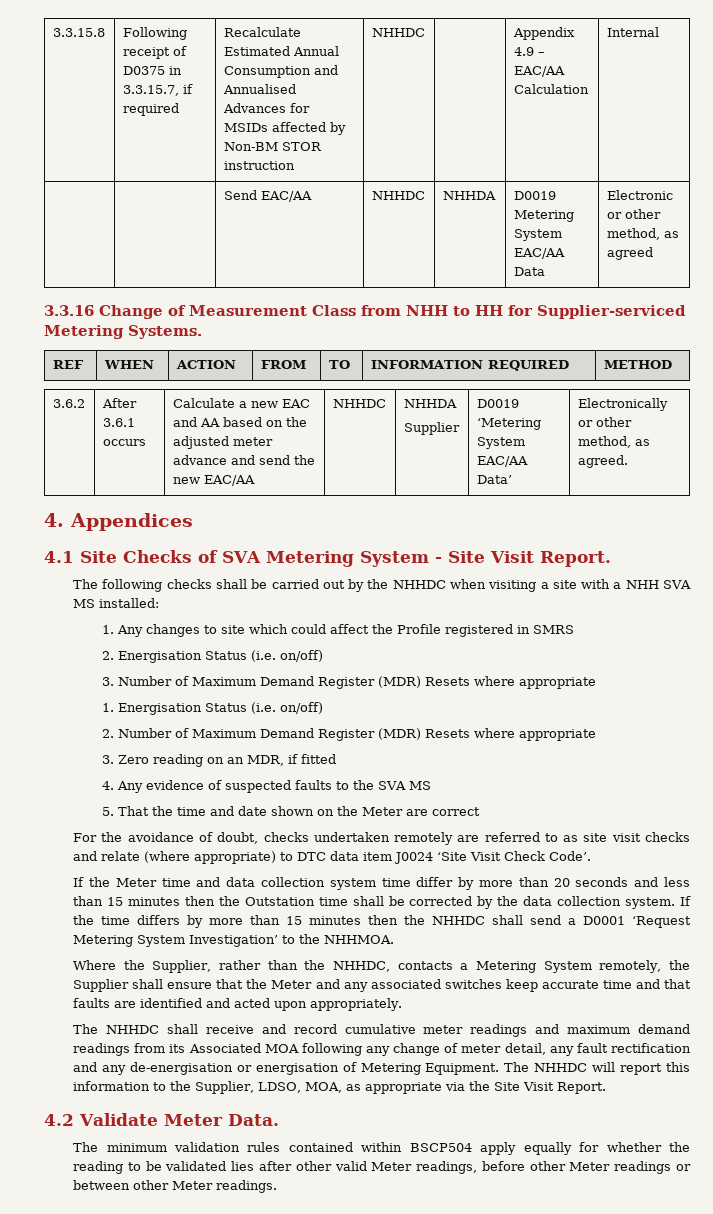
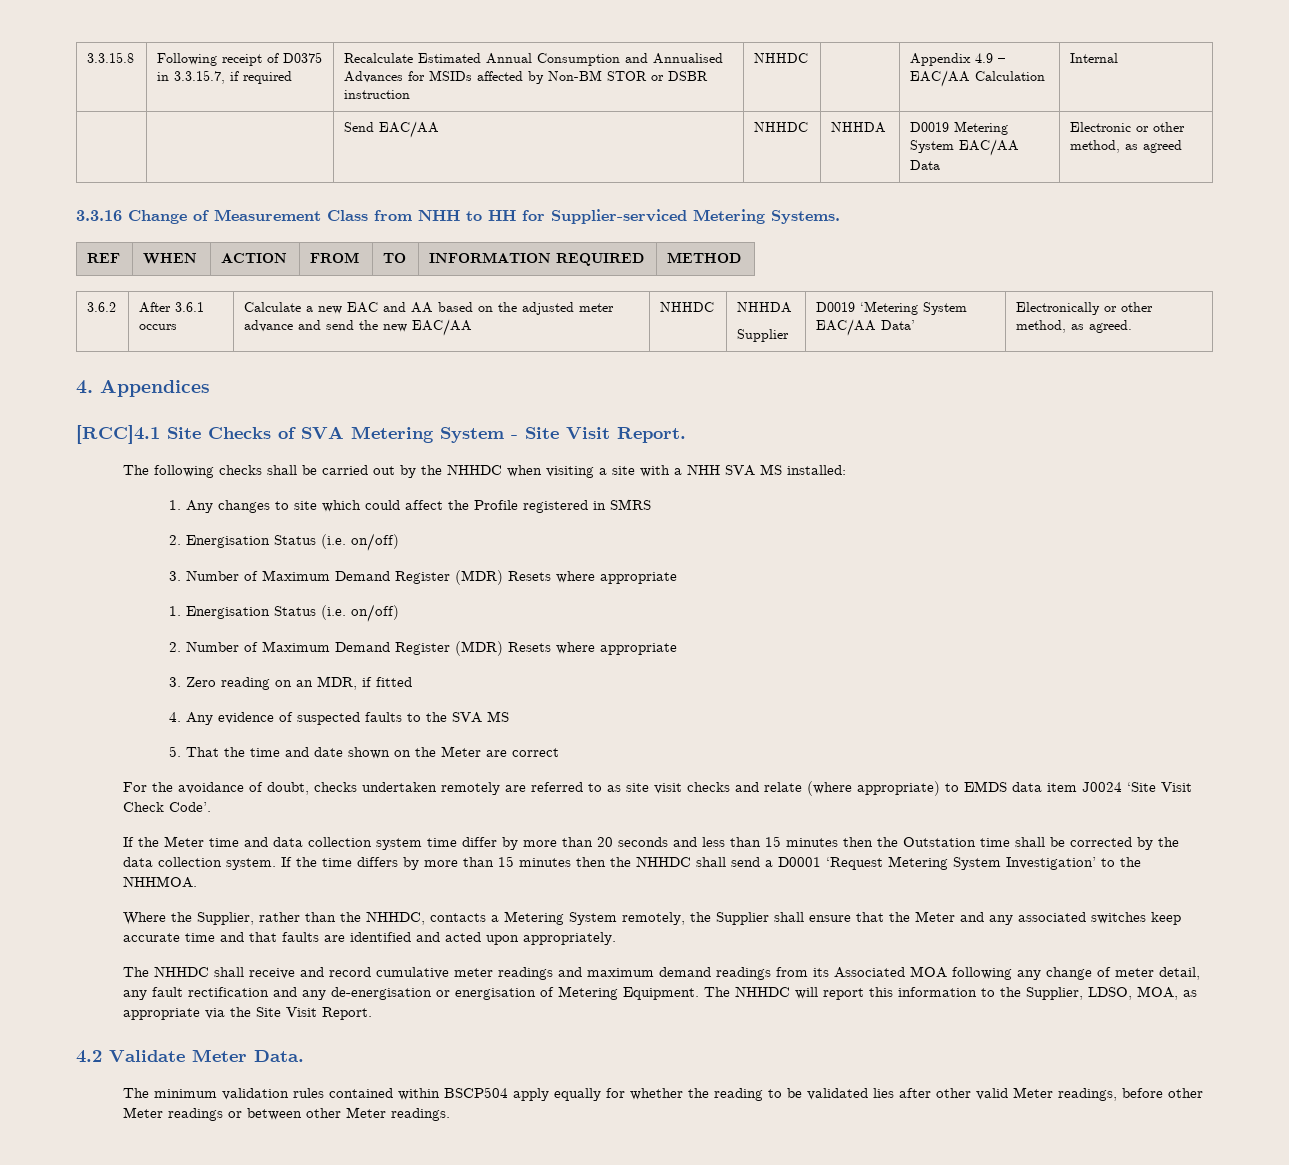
(322, 146) none -> [651,71,709,81] or DSBR
[44,551,74,563] 4.1 -> [76,425,160,444] [RCC]4.1
[297,852,327,861] DTC -> [963,781,1007,792] EMDS

